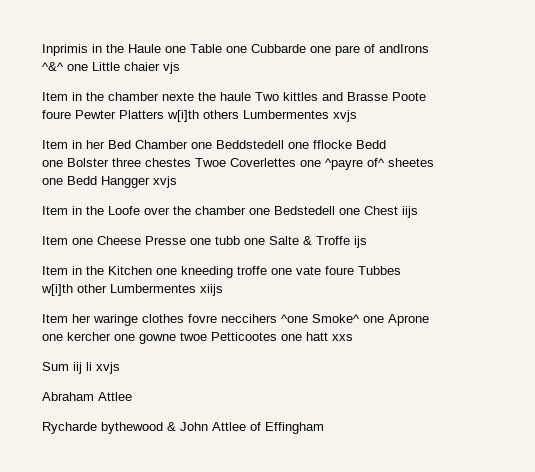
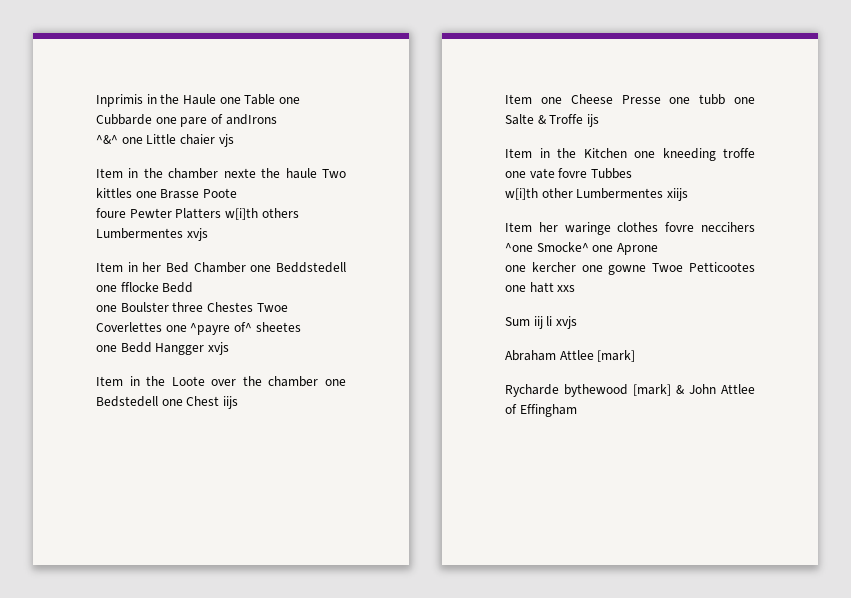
[322,92,343,101] and -> [135,191,157,198] one
[67,158,191,167] Bolster three chestes -> [120,302,253,312] Boulster three Chestes
[108,206,140,215] Loofe -> [171,376,205,386] Loote
[325,266,354,275] foure -> [558,168,588,178] fovre
[312,314,360,323] Smoke^ -> [536,242,589,252] Smocke^
[180,332,207,341] twoe -> [652,263,684,272] Twoe
(132, 396) none -> [597,350,636,362] [mark]
(163, 428) none -> [633,384,671,396] [mark]

